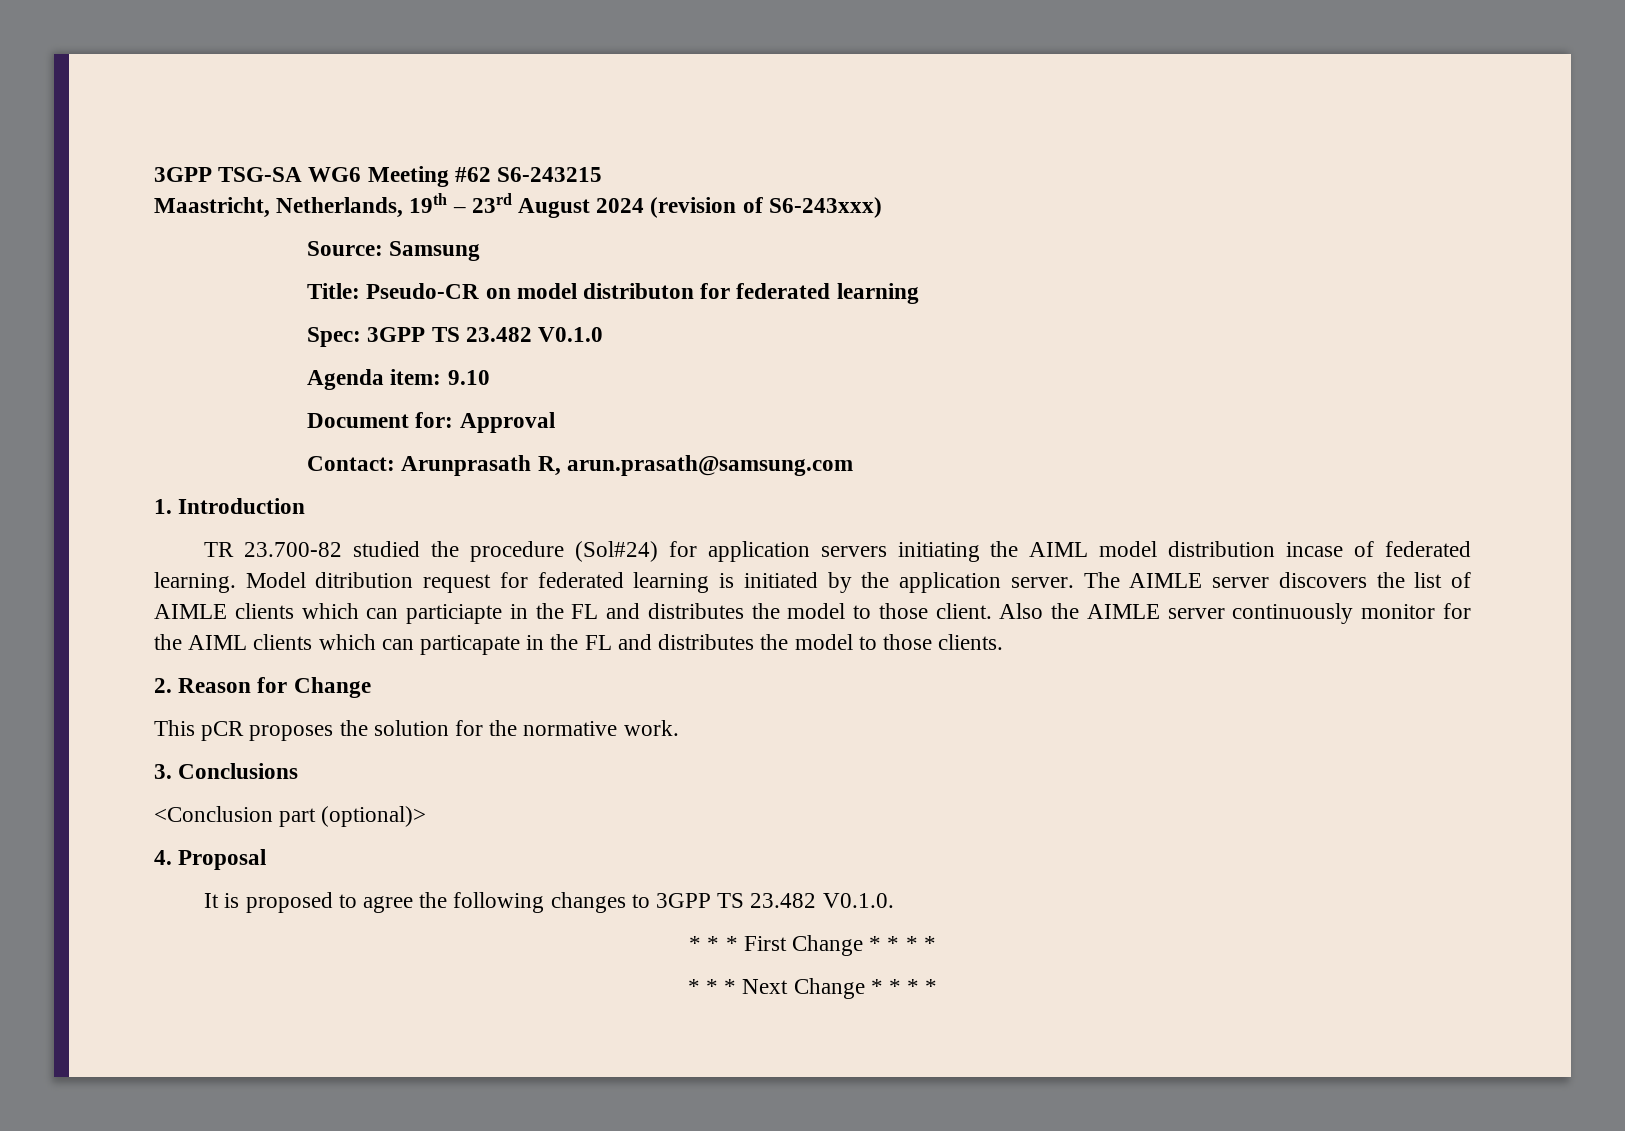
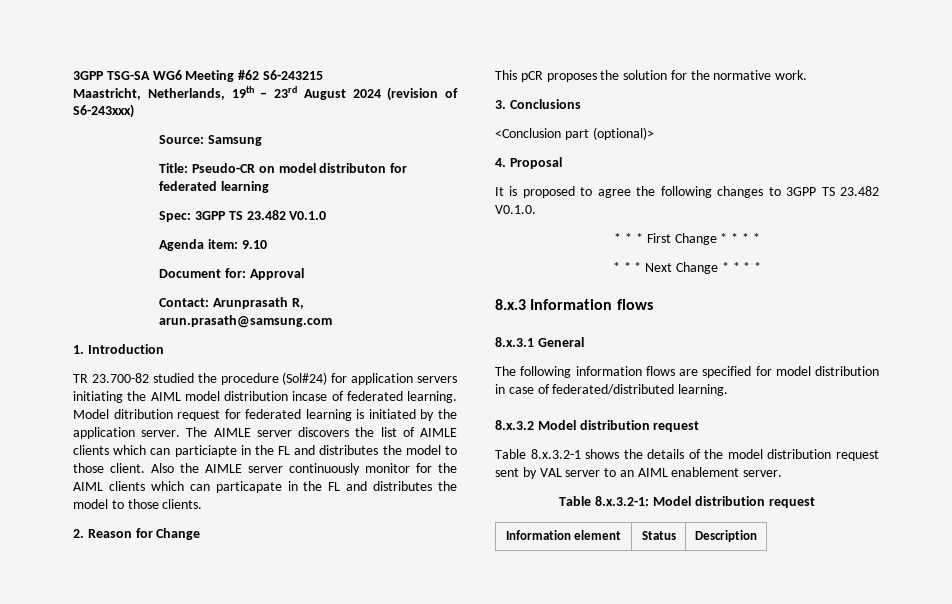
(938, 986) none -> [495,299,653,310] [495,337,584,347] [495,366,879,378] [495,384,729,396] [495,420,700,432] [495,449,879,461] [495,467,783,479] [559,496,815,508] [505,530,622,540] [641,531,676,540] [695,530,757,542] // 8.x.3 Information flows // 8.x.3.1 General // The following information flows are specified for model distribution in case of federated/distributed learning. // 8.x.3.2 Model distribution request // Table 8.x.3.2-1 shows the details of the model distribution request sent by VAL server to an AIML enablement server. // Table 8.x.3.2-1: Model distribution request // Information element | Status | Description

